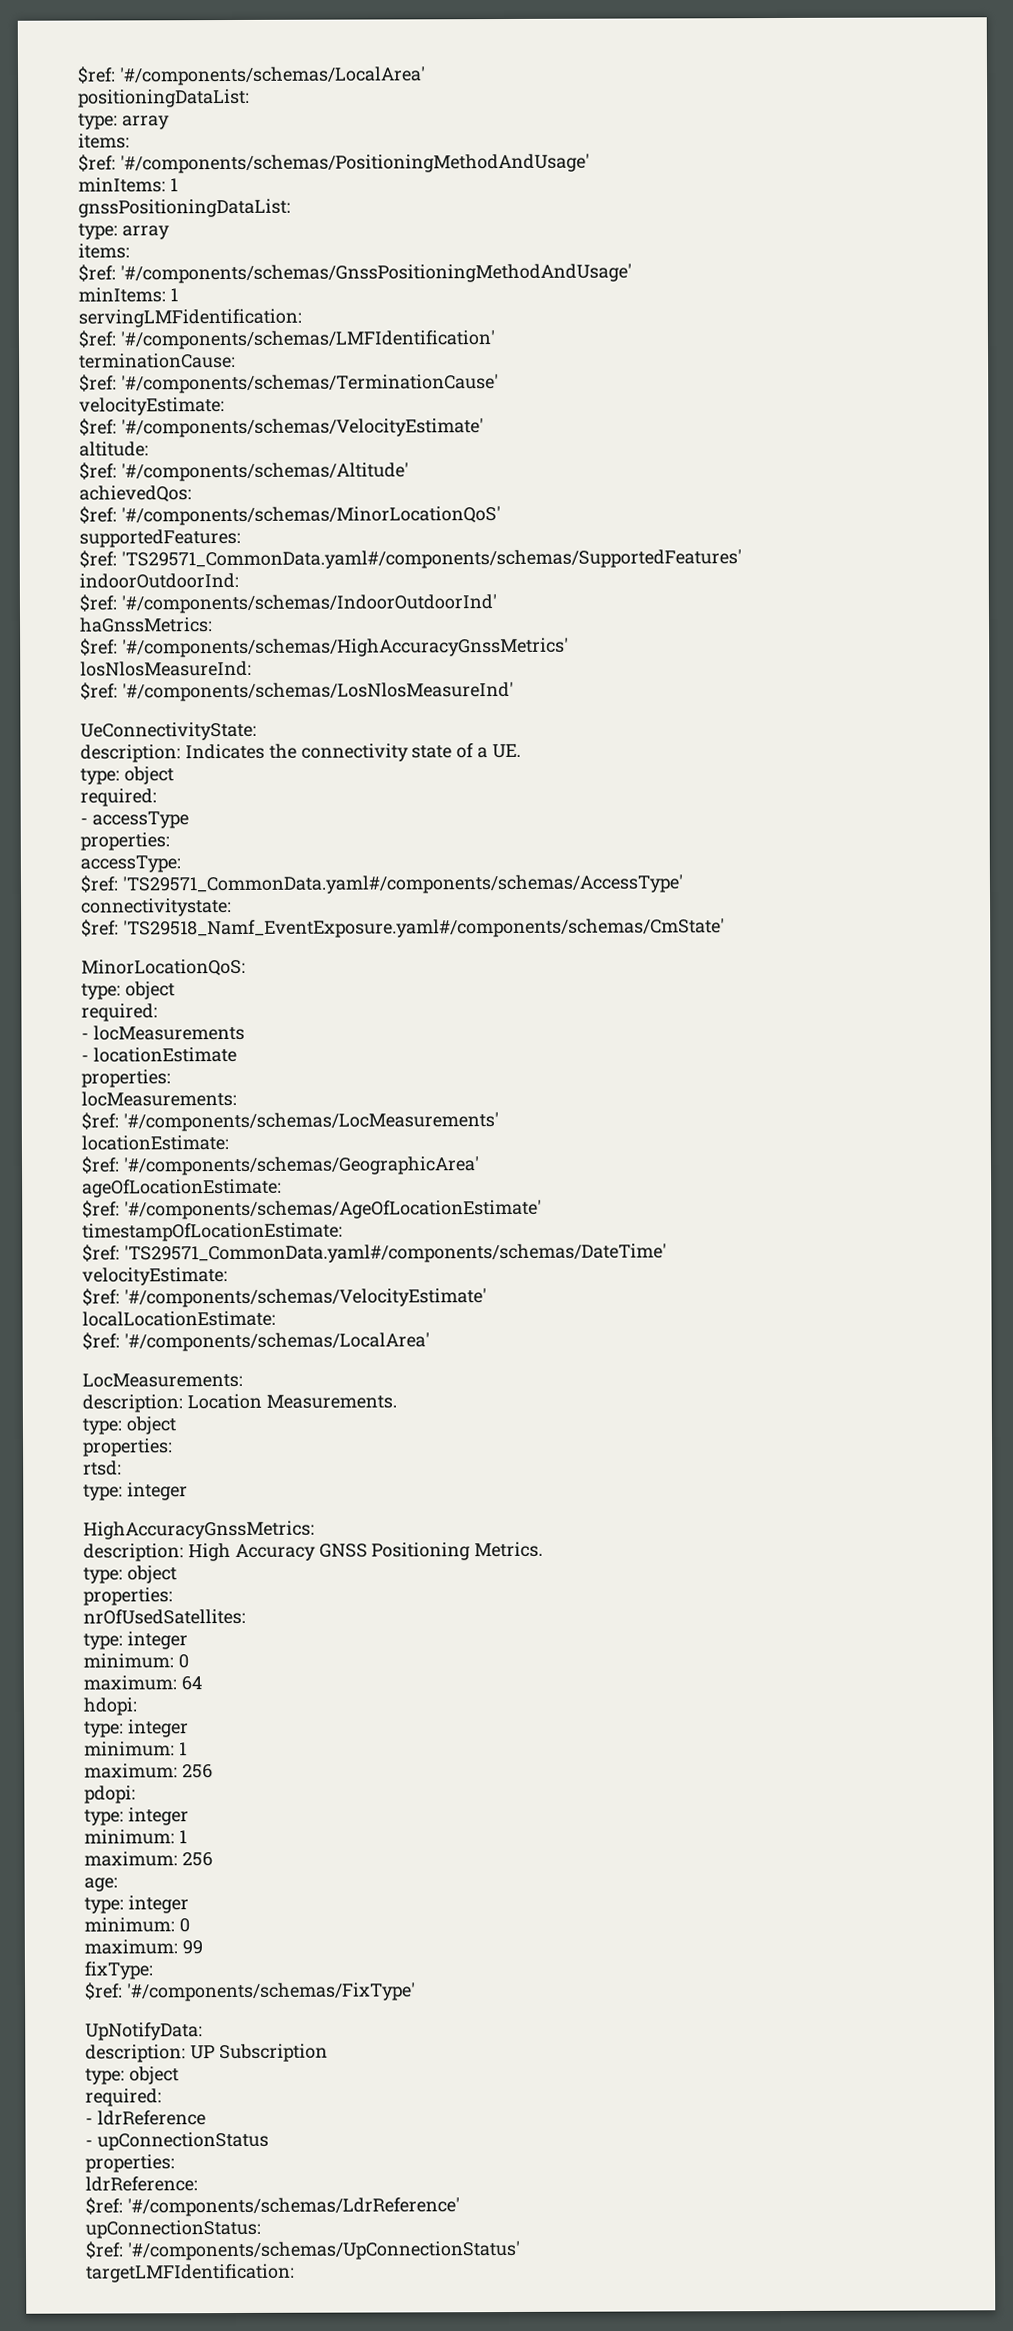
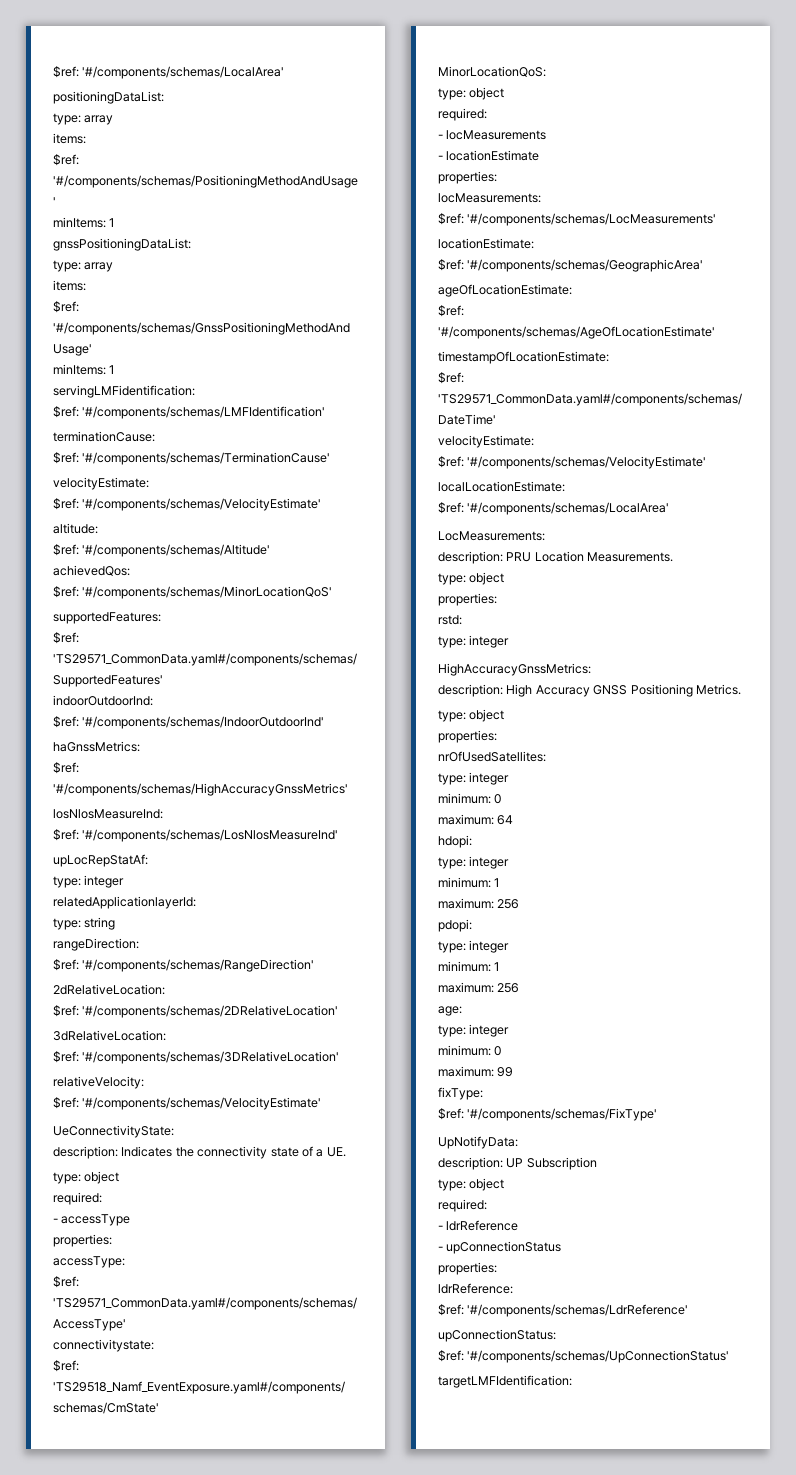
(514, 691) none -> [53,854,148,867] [53,875,125,888] [53,896,196,909] [53,917,116,930] [53,938,139,951] [53,959,315,972] [53,984,165,995] [53,1005,339,1018] [53,1030,166,1041] [53,1051,340,1064] [53,1076,144,1089] [53,1097,322,1110] // upLocRepStatAf: // type: integer // relatedApplicationlayerId: // type: string // rangeDirection: // $ref: '#/components/schemas/RangeDirection' // 2dRelativeLocation: // $ref: '#/components/schemas/2DRelativeLocation' // 3dRelativeLocation: // $ref: '#/components/schemas/3DRelativeLocation' // relativeVelocity: // $ref: '#/components/schemas/VelocityEstimate'
(183, 1403) none -> [506,552,532,562] PRU
[83,1460,122,1476] rtsd: -> [438,615,462,625] rstd:

